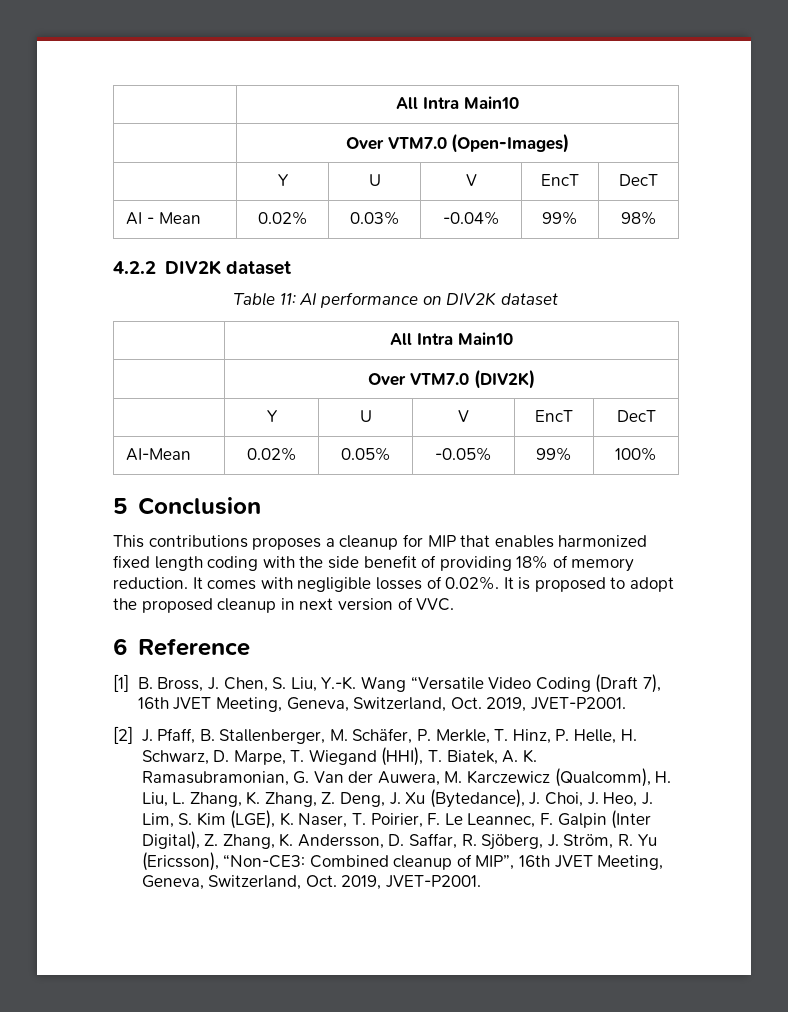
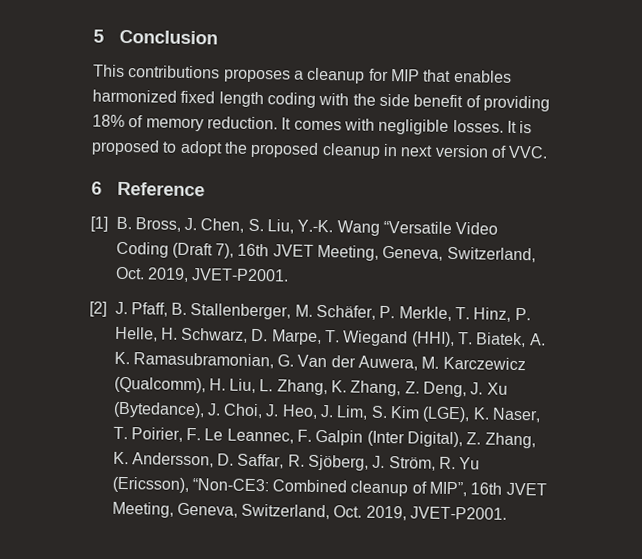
[396,96,519,109] [345,133,570,153] [277,174,289,186] [368,174,381,186] [465,174,477,186] [541,174,579,186] [619,174,658,186] [126,212,201,225] [257,211,308,225] [349,211,400,225] [442,211,500,225] [542,211,578,225] [620,211,657,225] [113,260,291,275] [234,292,558,308] [390,332,513,345] [368,369,535,389] [266,410,278,422] [359,410,372,422] [458,410,470,422] [535,410,573,422] [616,410,656,422] [126,448,192,461] [246,447,297,461] [340,447,391,461] [435,447,493,461] [536,447,572,461] [615,447,657,461] | All Intra Main10 // | Over VTM7.0 (Open-Images) // | Y | U | V | EncT | DecT // AI - Mean | 0.02% | 0.03% | -0.04% | 99% | 98% // 4.2.2 DIV2K dataset // Table 11: AI performance on DIV2K dataset // | All Intra Main10 // | Over VTM7.0 (DIV2K) // | Y | U | V | EncT | DecT // AI-Mean | 0.02% | 0.05% | -0.05% | 99% | 100% // -> (93, 36) none
[375,576,500,590] losses of 0.02%. -> [452,119,504,133] losses.

